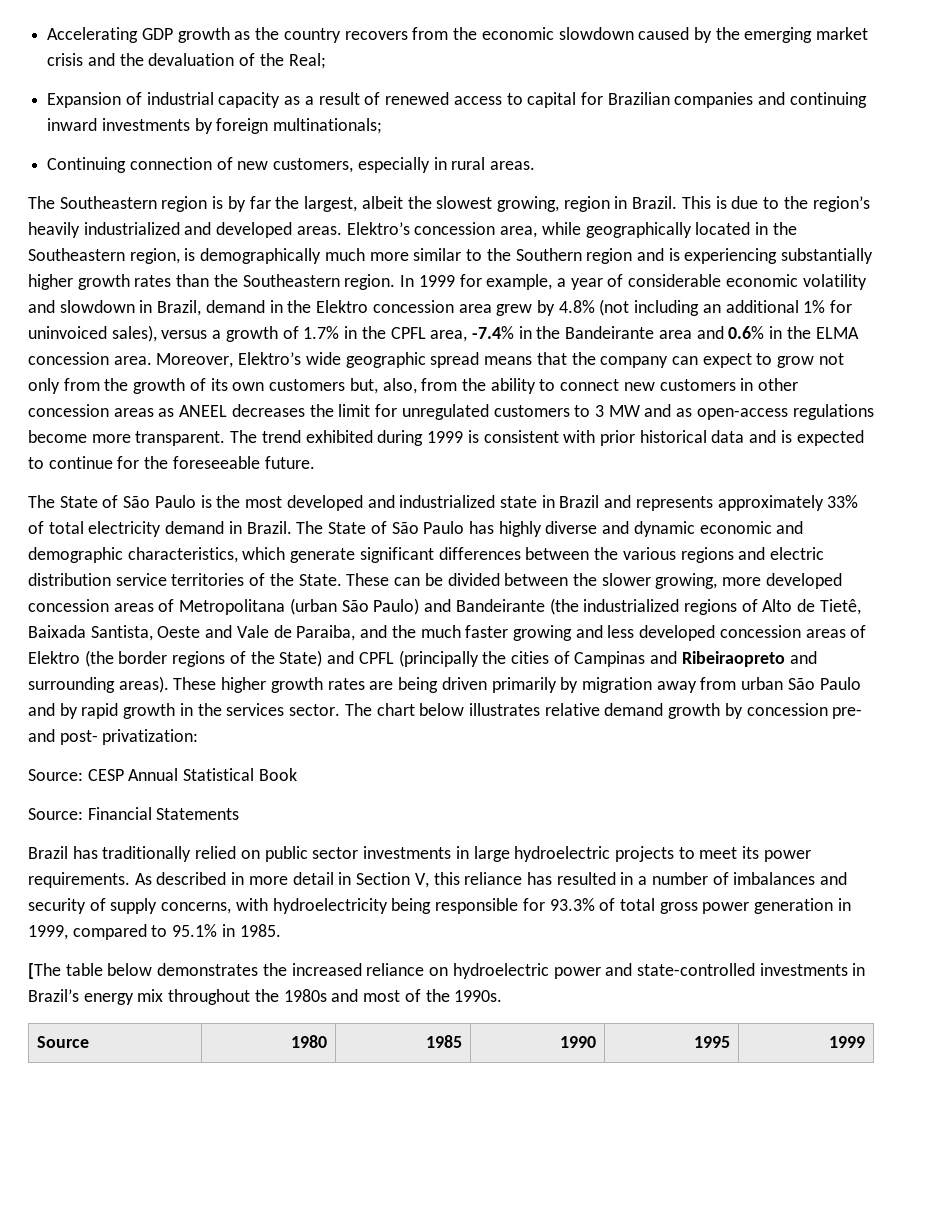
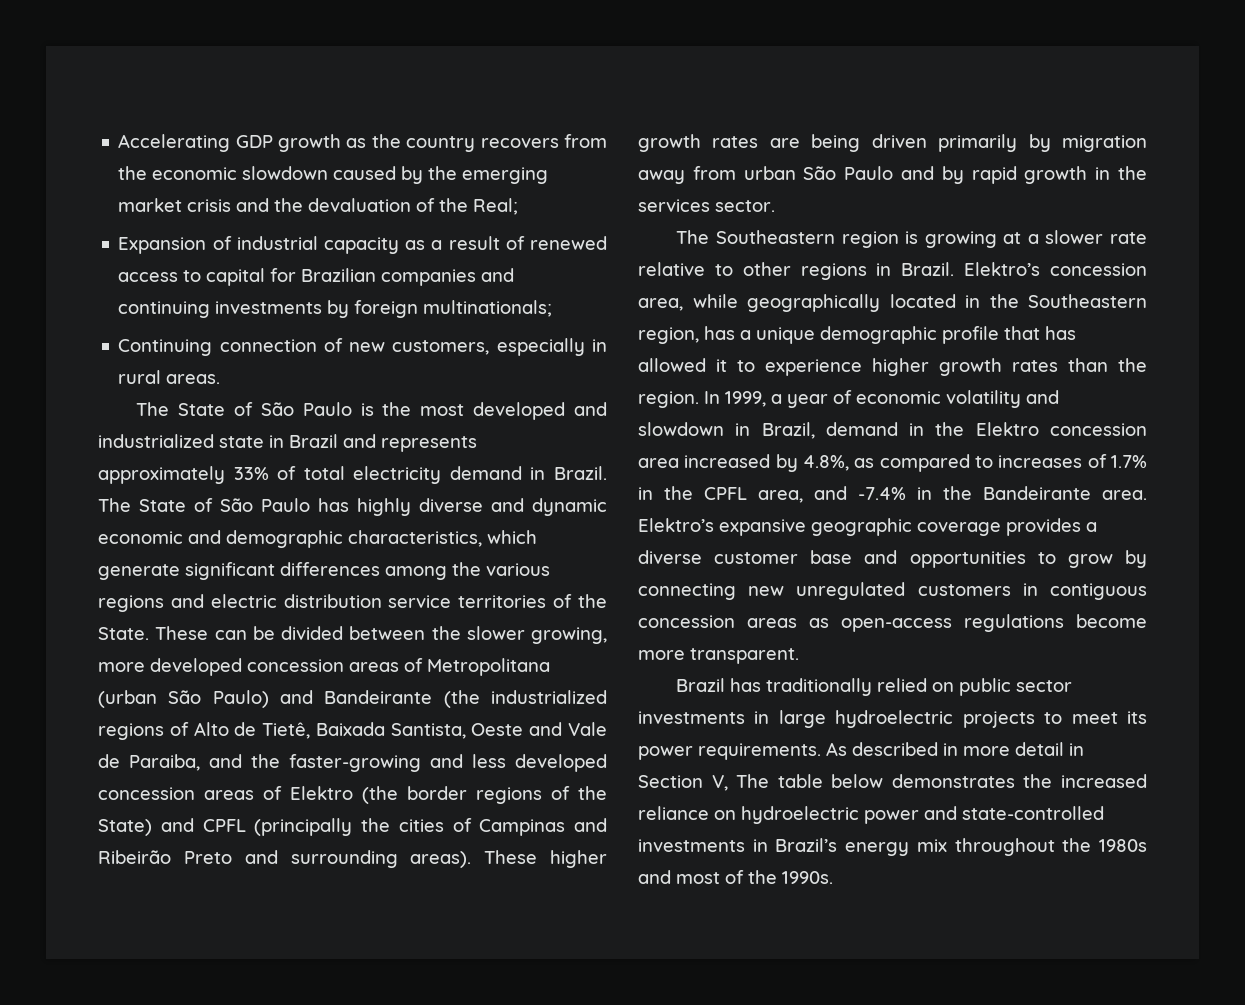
[47,118,98,131] inward -> (211, 309) none
[28,196,870,212] [28,222,797,238] [28,248,874,264] [28,274,867,290] [28,299,853,316] [28,325,859,342] [28,352,844,368] [28,378,799,394] [28,404,874,420] [28,430,864,446] [28,456,315,469] // The Southeastern region is by far the largest, albeit the slowest growing, region in Brazil. This is due to the region’s heavily industrialized and developed areas. Elektro’s concession area, while geographically located in the Southeastern region, is demographically much more similar to the Southern region and is experiencing substantially higher growth rates than the Southeastern region. In 1999 for example, a year of considerable economic volatility and slowdown in Brazil, demand in the Elektro concession area grew by 4.8% (not including an additional 1% for uninvoiced sales), versus a growth of 1.7% in the CPFL area, -7.4% in the Bandeirante area and 0.6% in the ELMA concession area. Moreover, Elektro’s wide geographic spread means that the company can expect to grow not only from the growth of its own customers but, also, from the ability to connect new customers in other concession areas as ANEEL decreases the limit for unregulated customers to 3 MW and as open-access regulations become more transparent. The trend exhibited during 1999 is consistent with prior historical data and is expected to continue for the foreseeable future. -> (221, 379) none
[525,547,590,560] between -> [385,566,447,580] among
[420,625,572,641] much faster growing -> [289,754,421,772] faster-growing
[681,651,785,667] Ribeiraopreto -> [98,850,232,864] Ribeirão Preto
[344,703,863,719] [28,729,199,745] [28,768,297,781] [28,807,240,820] The chart below illustrates relative demand growth by concession pre- and post- privatization: // Source: CESP Annual Statistical Book // Source: Financial Statements -> [676,230,1147,248] [638,262,1147,280] [638,294,1147,312] [638,326,1076,344] [638,358,1147,376] [638,390,1059,408] [638,422,1147,439] [638,454,1147,472] [638,486,1147,503] [638,518,1097,536] [638,550,1147,568] [638,582,1147,600] [638,614,1147,632] [638,648,799,664] // The Southeastern region is growing at a slower rate relative to other regions in Brazil. Elektro’s concession area, while geographically located in the Southeastern region, has a unique demographic profile that has allowed it to experience higher growth rates than the region. In 1999, a year of economic volatility and slowdown in Brazil, demand in the Elektro concession area increased by 4.8%, as compared to increases of 1.7% in the CPFL area, and -7.4% in the Bandeirante area. Elektro’s expansive geographic coverage provides a diverse customer base and opportunities to grow by connecting new unregulated customers in contiguous concession areas as open-access regulations become more transparent.
[433,872,848,885] [28,898,851,914] [28,924,281,940] [28,963,61,979] this reliance has resulted in a number of imbalances and security of supply concerns, with hydroelectricity being responsible for 93.3% of total gross power generation in 1999, compared to 95.1% in 1985. // [The -> [736,774,770,788] The
[36,1036,89,1048] [291,1035,328,1048] [426,1035,463,1048] [560,1036,597,1048] [694,1036,731,1048] [829,1036,866,1048] // Source | 1980 | 1985 | 1990 | 1995 | 1999 -> (833, 877) none

